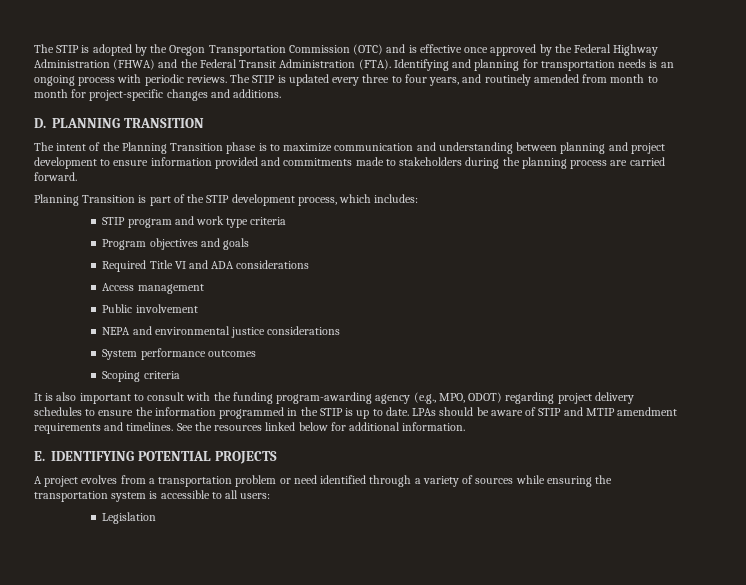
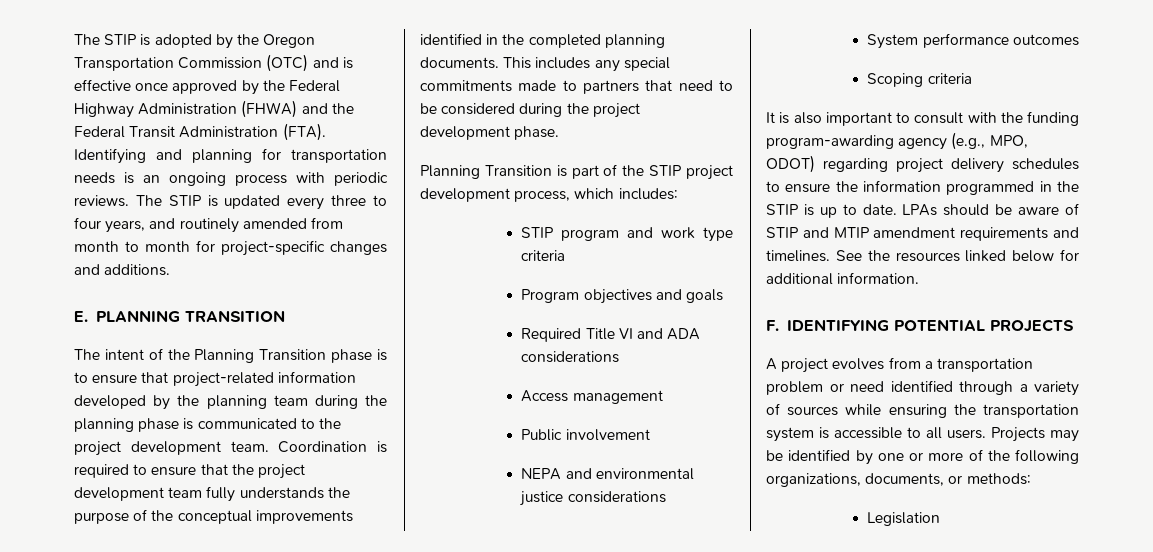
[34,118,46,128] D. -> [74,311,88,322] E.
[283,142,665,154] [34,157,665,169] [34,172,77,181] maximize communication and understanding between planning and project development to ensure information provided and commitments made to stakeholders during the planning process are carried forward. -> [92,371,356,387] [74,395,387,410] [74,418,341,432] [74,441,387,456] [74,464,305,479] [74,486,350,502] [74,509,353,524] [420,33,665,48] [420,57,670,72] [420,80,733,94] [420,103,640,118] [420,126,560,140] ensure that project-related information developed by the planning team during the planning phase is communicated to the project development team. Coordination is required to ensure that the project development team fully understands the purpose of the conceptual improvements identified in the completed planning documents. This includes any special commitments made to partners that need to be considered during the project development phase.
(230, 199) none -> [686,165,733,180] project
[34,451,45,461] E. -> [766,320,779,331] F.
[240,493,271,499] users: -> [947,427,1079,442] [766,449,1079,465] [766,473,1031,487] users. Projects may be identified by one or more of the following organizations, documents, or methods:

